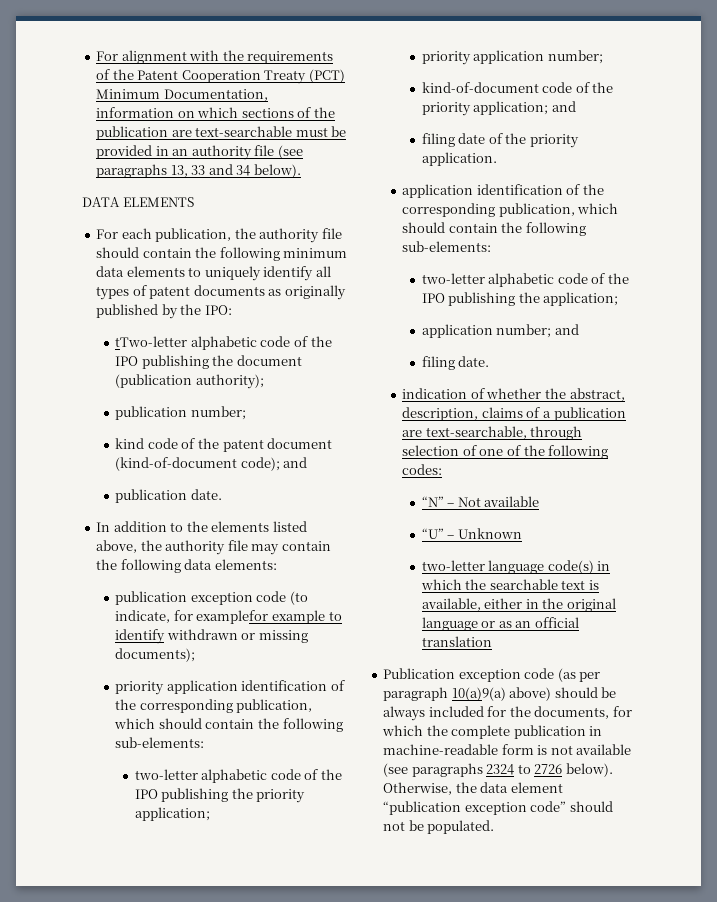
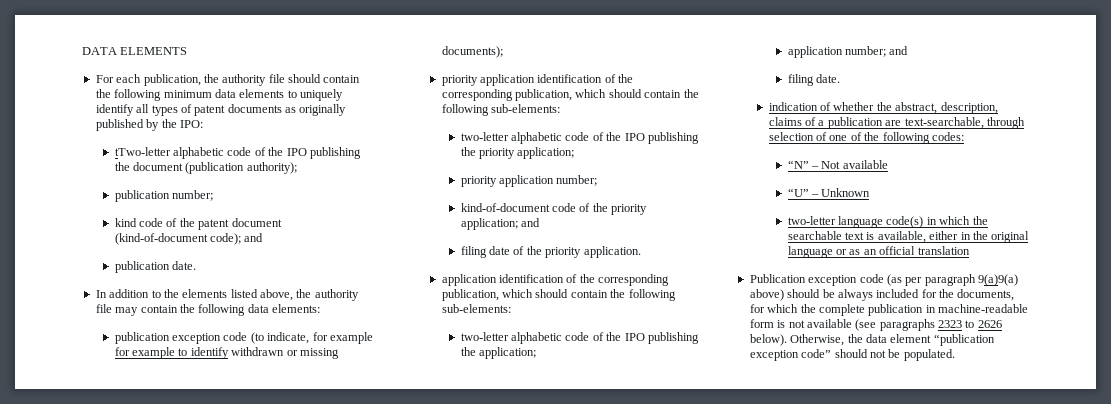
[96,50,334,64] [96,69,345,84] [96,89,268,101] [96,107,335,118] [96,126,347,140] [96,145,303,160] [96,164,301,178] For alignment with the requirements of the Patent Cooperation Treaty (PCT) Minimum Documentation, information on which sections of the publication are text-searchable must be provided in an authority file (see paragraphs 13, 33 and 34 below). // -> (82, 51) none
[196,610,269,624] examplefor -> [329,332,373,344] [114,347,130,356] example for
[451,687,506,701] 10(a)9(a) -> [978,274,1018,286] 9(a)9(a)
[486,764,563,775] 2324 to 2726 -> [938,320,1002,328] 2323 to 2626

